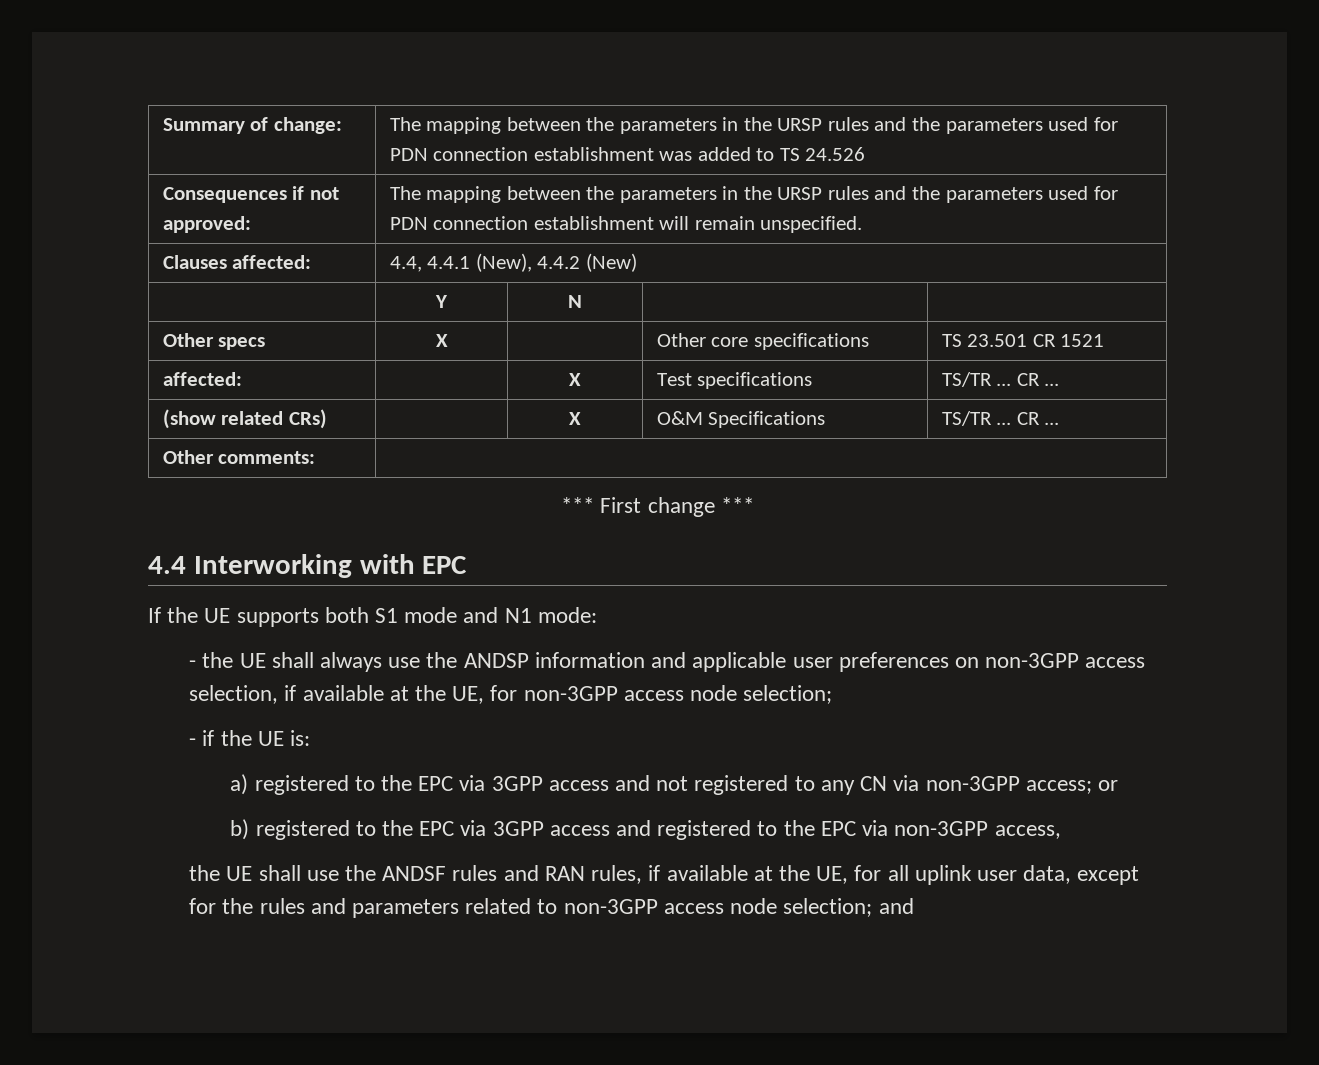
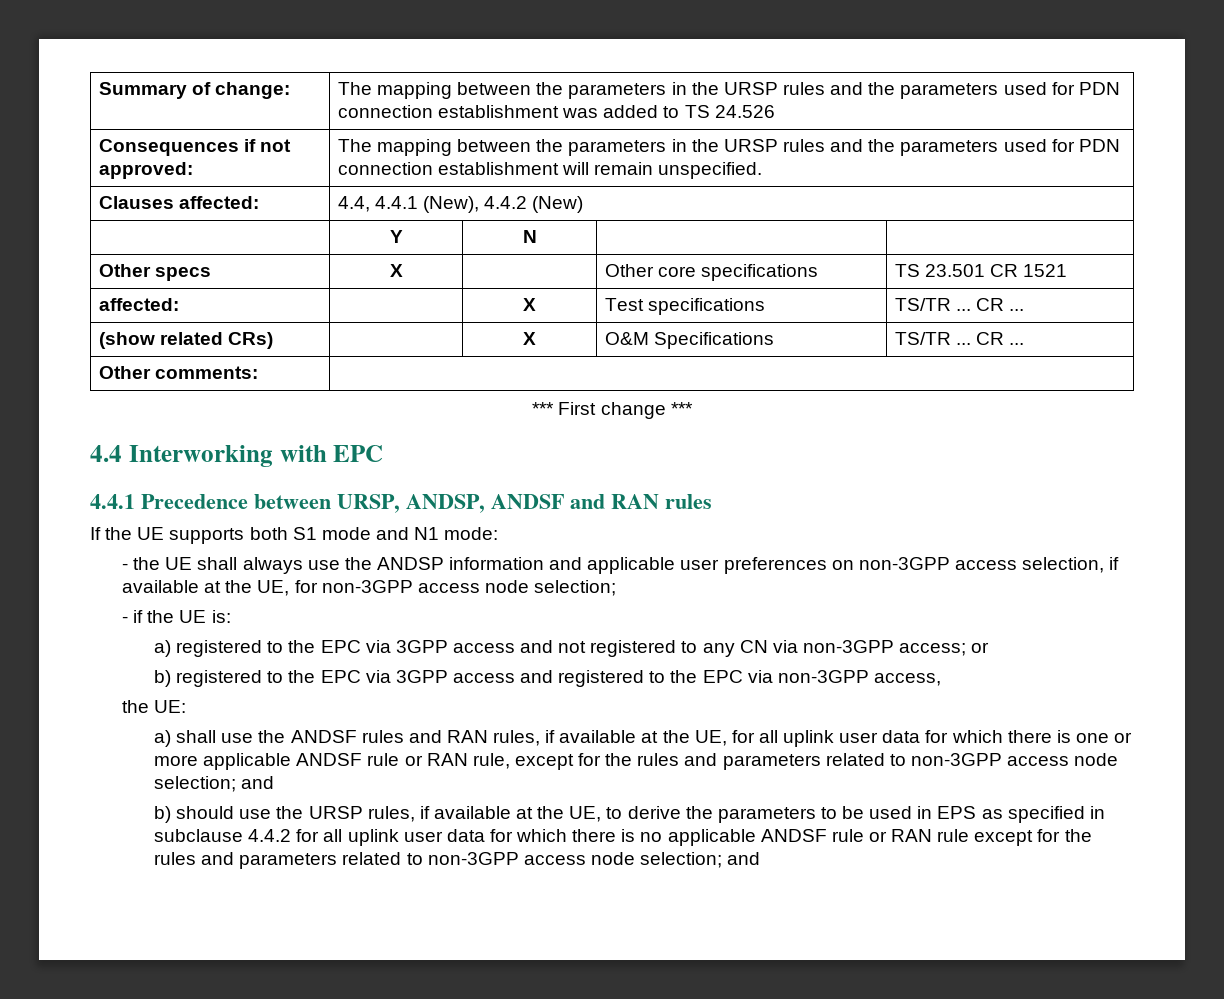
(468, 565) none -> [90,494,712,513] // 4.4.1 Precedence between URSP, ANDSP, ANDSF and RAN rules
[226,866,253,881] UE -> [154,700,187,713] [153,730,171,747] UE: // a)
[1023,865,1072,884] data, -> [882,730,1133,743] [153,753,510,770] data for which there is one or more applicable ANDSF rule or RAN rule,
(914, 906) none -> [153,806,1105,823] [153,829,1092,846] [153,852,761,869] // b) should use the URSP rules, if available at the UE, to derive the parameters to be used in EPS as specified in subclause 4.4.2 for all uplink user data for which there is no applicable ANDSF rule or RAN rule except for the rules and parameters related to non-3GPP access node selection; and

